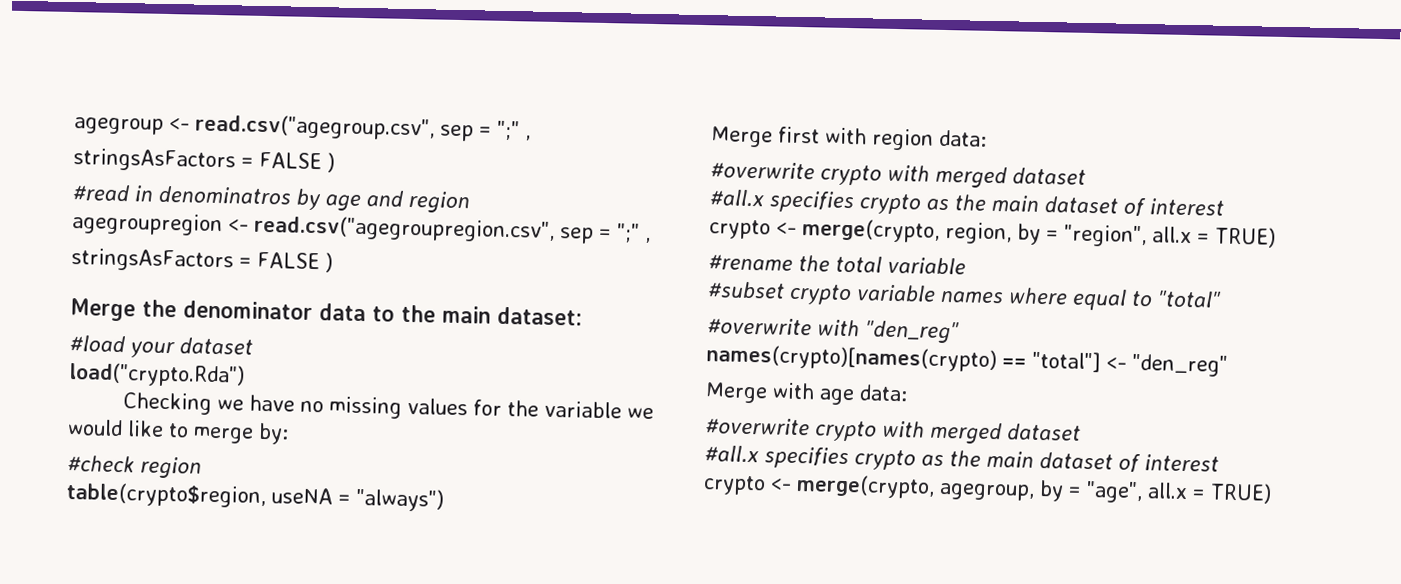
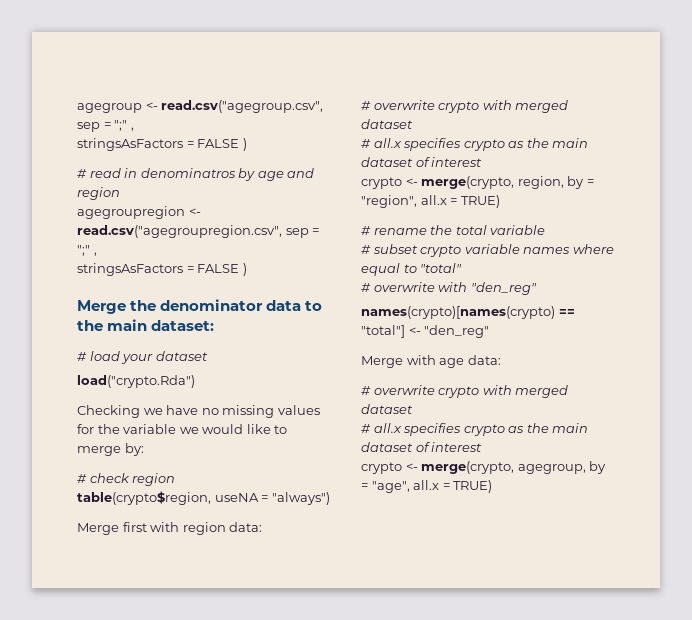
[72,184,130,202] #read -> [77,168,121,178] # read
[69,335,125,353] #load -> [77,351,120,361] # load
[67,454,135,473] #check -> [77,473,130,483] # check
[710,161,1086,189] [709,189,765,208] #overwrite crypto with merged dataset // #all.x -> [361,100,569,113] [361,119,413,129] [361,138,402,148] # overwrite crypto with merged dataset // # all.x
[708,254,793,271] #rename -> [361,226,427,235] # rename
[707,281,785,299] #subset -> [361,244,418,254] # subset
[707,317,812,336] #overwrite -> [361,282,435,292] # overwrite
[705,417,1081,445] [704,445,759,464] #overwrite crypto with merged dataset // #all.x -> [361,385,569,398] [361,404,413,414] [361,423,402,433] # overwrite crypto with merged dataset // # all.x

